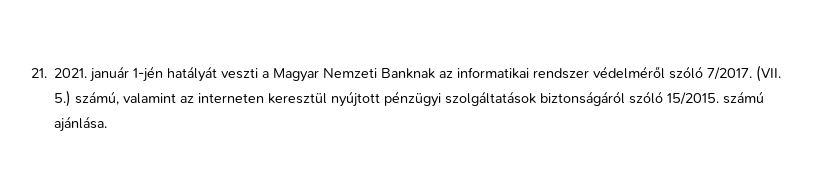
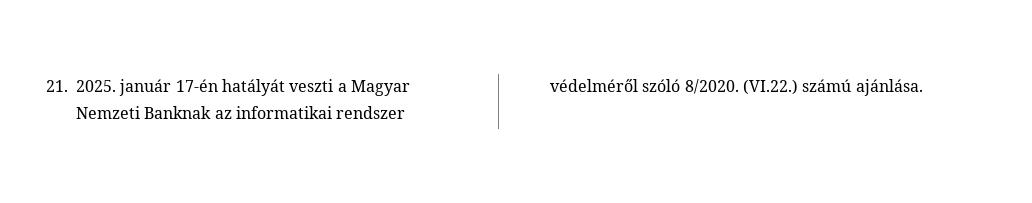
[54,66,164,82] 2021. január 1-jén -> [76,79,218,96] 2025. január 17-én
[707,65,782,82] [54,90,720,107] 7/2017. (VII. 5.) számú, valamint az interneten keresztül nyújtott pénzügyi szolgáltatások biztonságáról szóló 15/2015. -> [684,79,798,95] 8/2020. (VI.22.)

